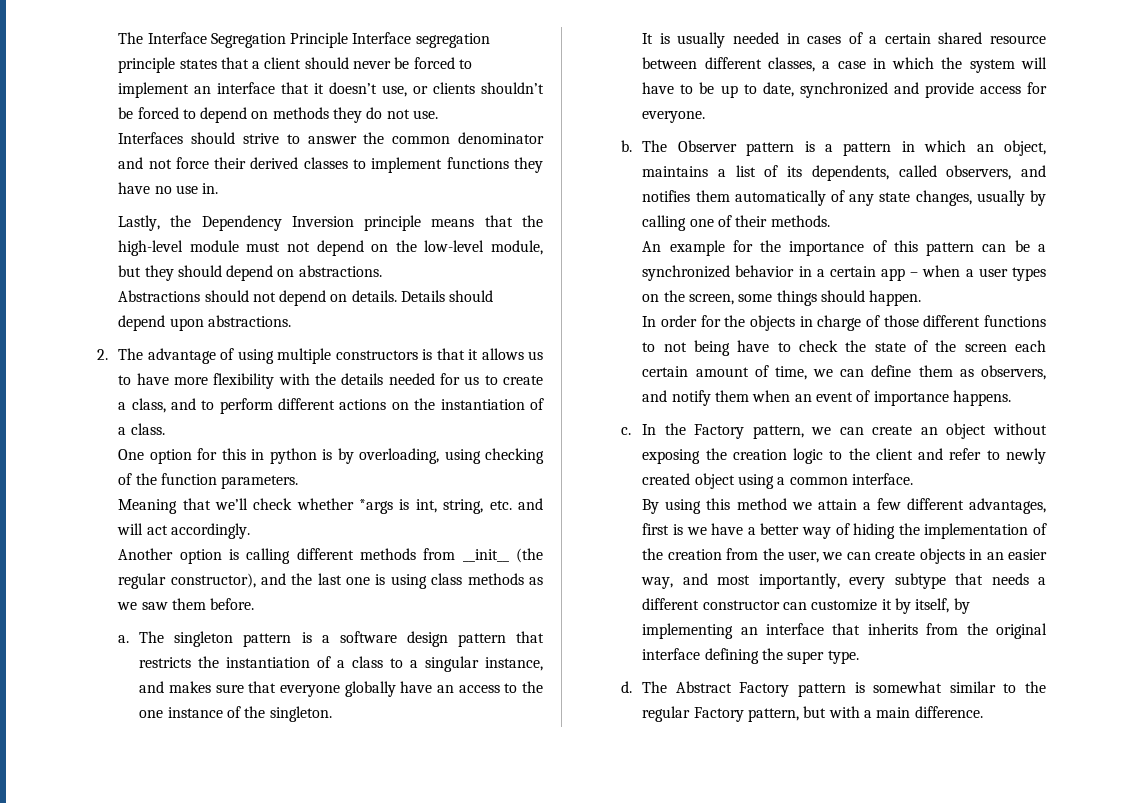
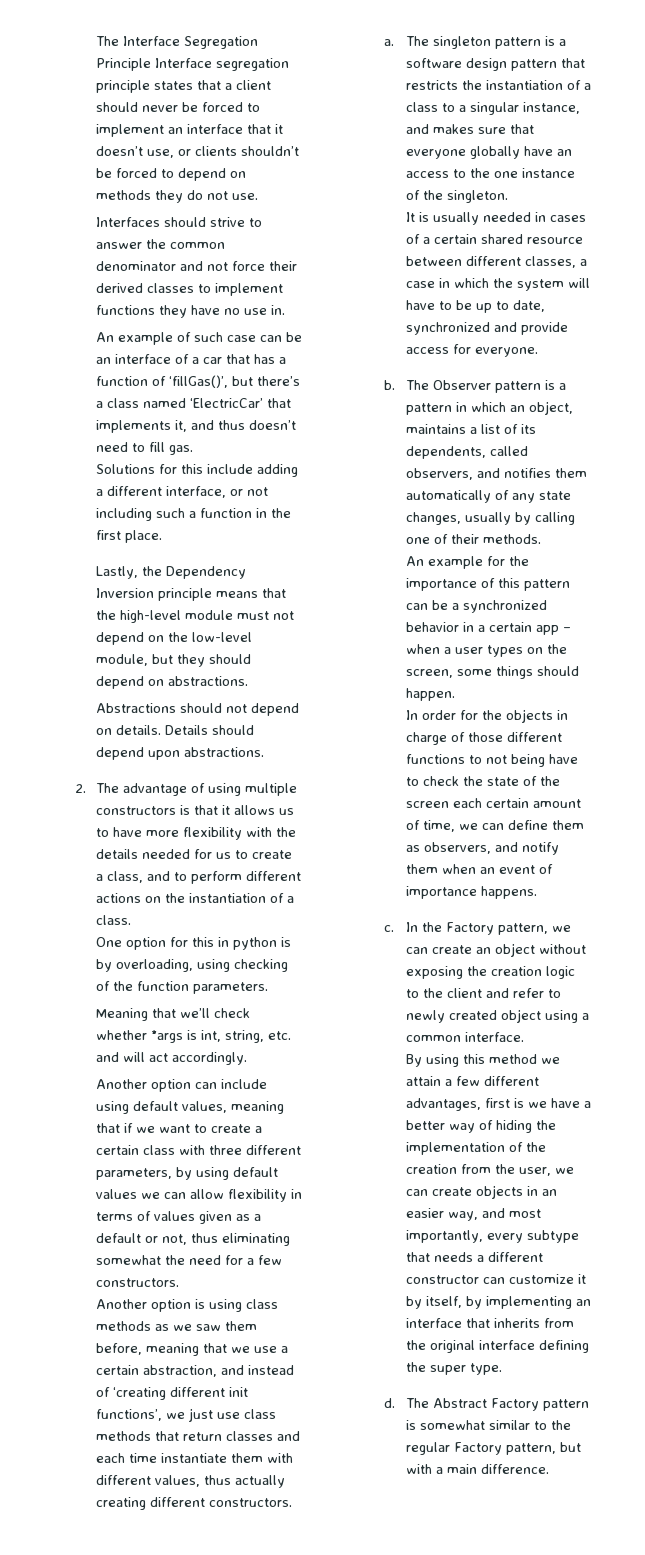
(219, 188) none -> [96,332,303,345] [96,354,287,364] [96,375,301,388] [96,398,292,408] [96,420,297,433] [96,442,194,455] [96,464,299,477] [96,486,269,498] [96,508,292,521] [96,530,163,543] // An example of such case can be an interface of a car that has a function of ‘fillGas()’, but there’s a class named ‘ElectricCar’ that implements it, and thus doesn’t need to fill gas. // Solutions for this include adding a different interface, or not including such a function in the first place.
[228,548,543,564] [118,573,371,589] is calling different methods from __init__ (the regular constructor), and the last one -> [195,1079,268,1089] [96,1101,285,1114] [96,1123,263,1133] [96,1145,302,1155] [96,1167,279,1180] [96,1189,303,1202] [96,1211,262,1224] [96,1233,291,1246] [96,1255,283,1265] [96,1278,180,1287] [96,1299,192,1312] can include using default values, meaning that if we want to create a certain class with three different parameters, by using default values we can allow flexibility in terms of values given as a default or not, thus eliminating somewhat the need for a few constructors. // Another option
[210,598,255,610] before. -> [96,1343,289,1356] [96,1365,295,1377] [96,1387,249,1400] [96,1408,277,1422] [96,1431,301,1441] [96,1453,294,1463] [96,1475,286,1488] [96,1497,293,1510] before, meaning that we use a certain abstraction, and instead of ‘creating different init functions’, we just use class methods that return classes and each time instantiate them with different values, thus actually creating different constructors.

